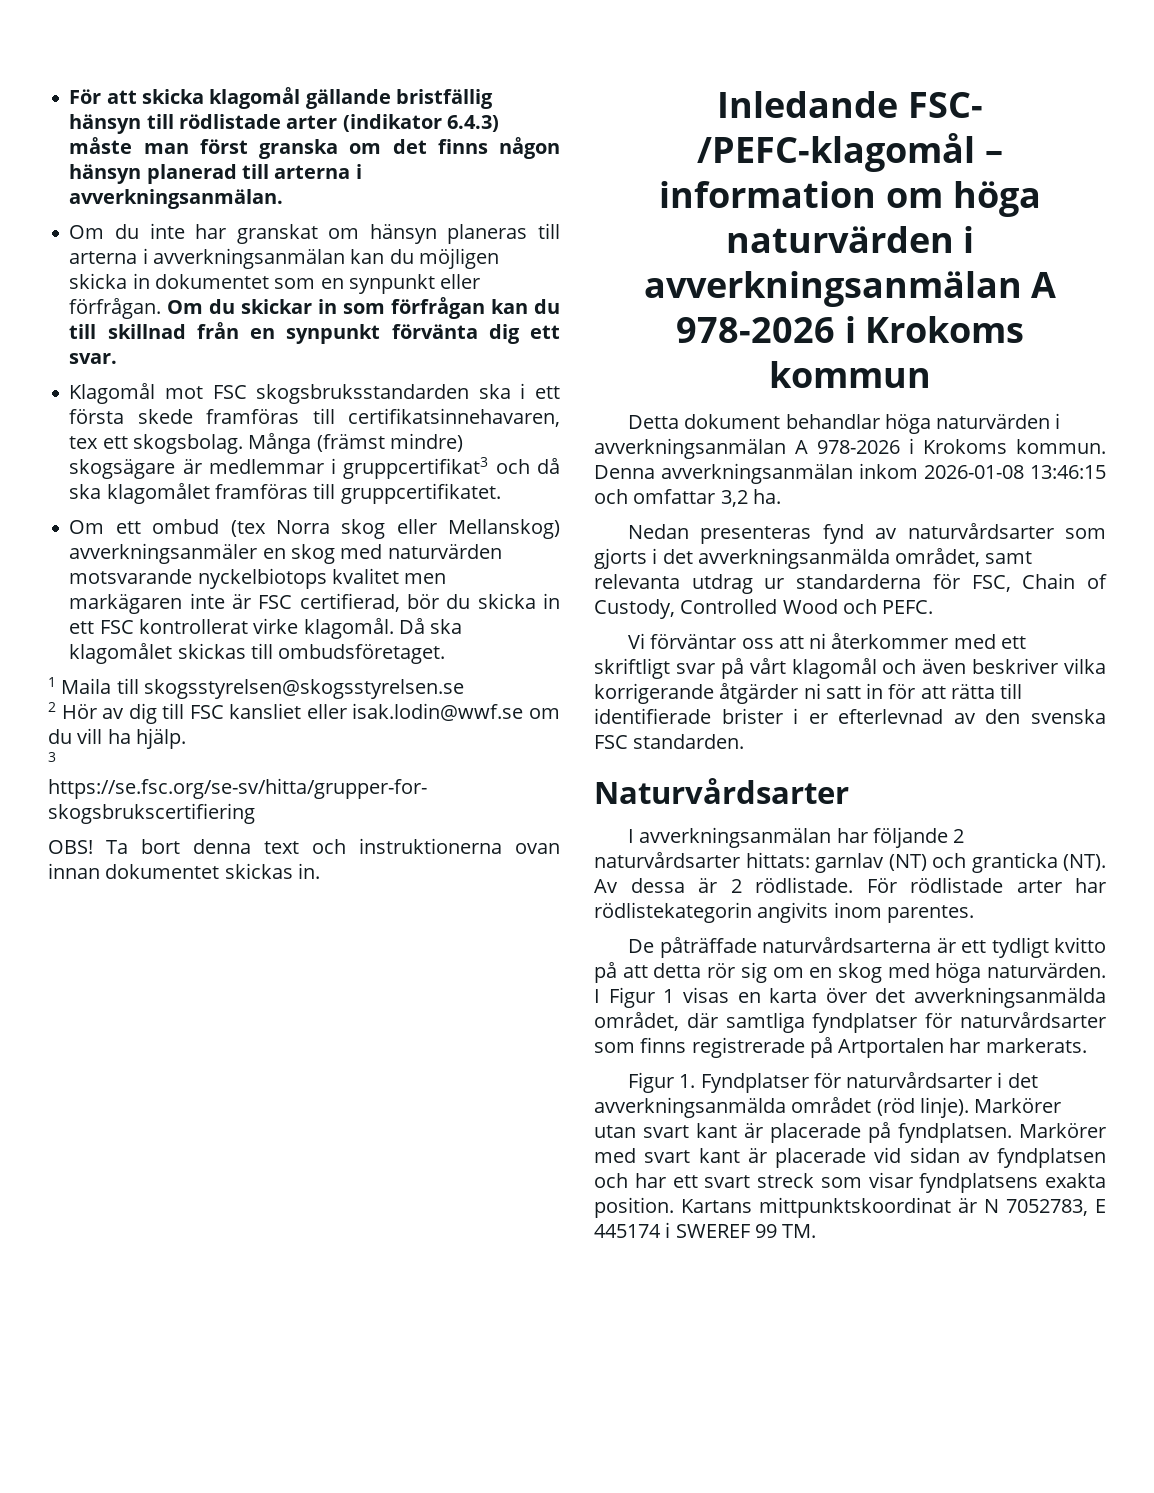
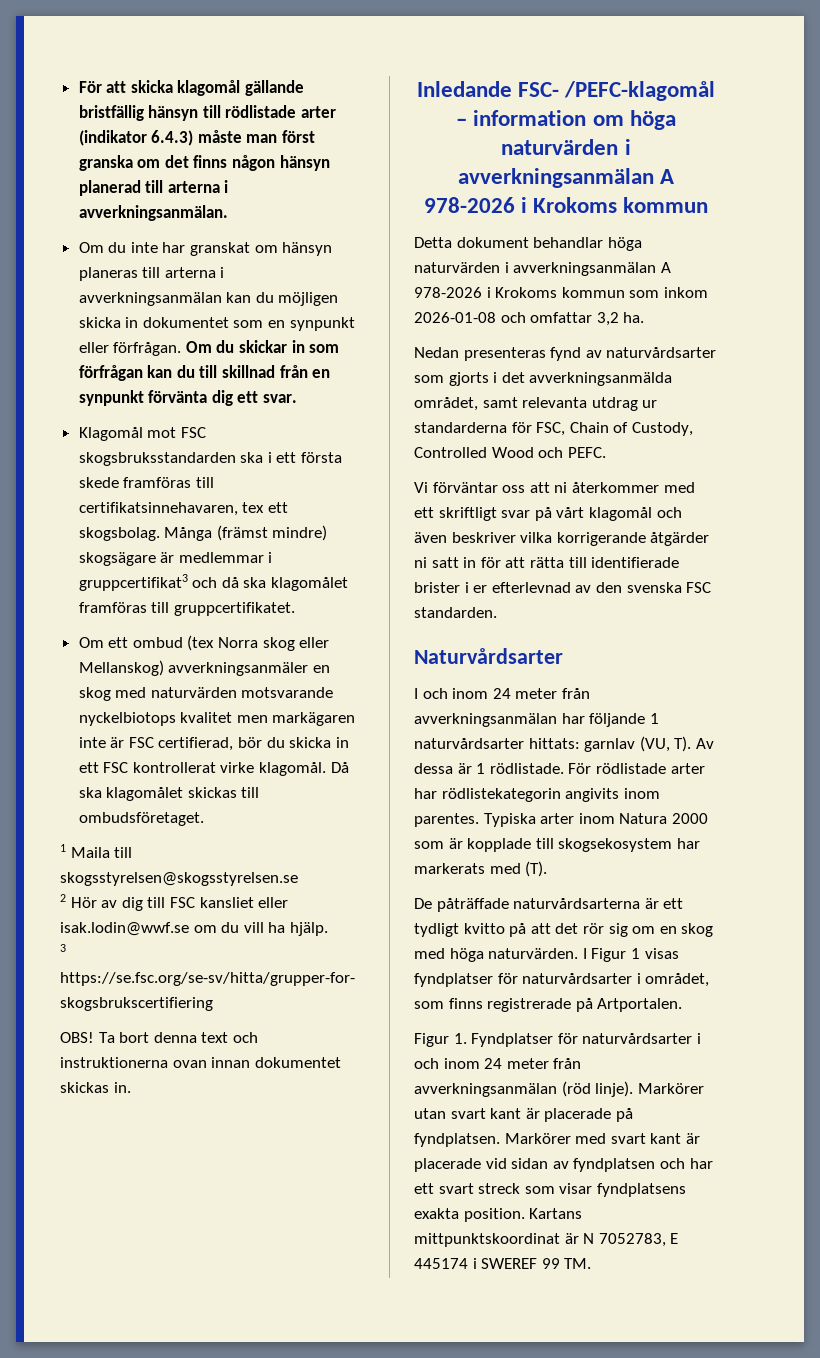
[1016,439,1106,454] [594,463,853,484] kommun. Denna avverkningsanmälan -> [561,287,660,298] kommun som
[1030,465,1106,479] 13:46:15 -> (496, 317) none
(635, 836) none -> [422,688,590,699] och inom 24 meter från
[953,829,965,843] 2 -> [649,713,659,724] 1
[888,852,1106,873] (NT) och granticka (NT). -> [639,736,692,752] (VU, T).
[730,879,742,893] 2 -> [476,763,486,774] 1
(974, 914) none -> [483,813,708,827] [414,838,700,852] [414,861,548,877] Typiska arter inom Natura 2000 som är kopplade till skogsekosystem har markerats med (T).
[653,963,702,978] detta -> [555,923,579,934] det
[737,987,1106,1008] [594,1012,805,1033] en karta över det avverkningsanmälda området, där samtliga -> (679, 953) none
(1106, 1020) none -> [636,973,710,987] i området,
[838,1038,1087,1058] Artportalen har markerats. -> [597,998,683,1012] Artportalen.
[1007,1073,1038,1088] [594,1097,872,1118] det avverkningsanmälda området -> [414,1058,582,1069] [414,1083,557,1097] och inom 24 meter från avverkningsanmälan

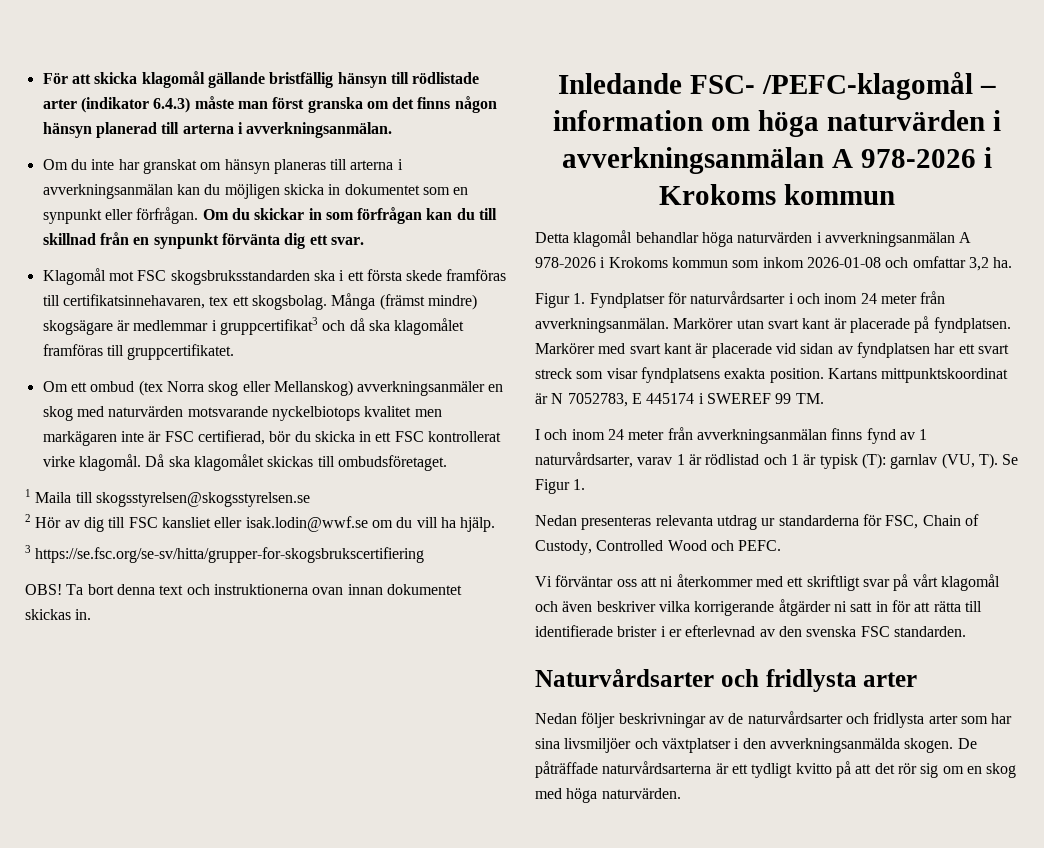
[456,237,529,248] dokument -> [573,230,633,247] klagomål
[414,347,717,361] [414,372,673,386] [414,397,518,411] Nedan presenteras fynd av naturvårdsarter som gjorts i det avverkningsanmälda området, samt -> [535,291,946,308] [535,316,1011,333] [535,342,1009,358] [535,367,1009,383] [535,393,824,407] [535,427,928,444] [535,452,1019,469] [535,479,586,494] [535,515,652,530] Figur 1. Fyndplatser för naturvårdsarter i och inom 24 meter från avverkningsanmälan. Markörer utan svart kant är placerade på fyndplatsen. Markörer med svart kant är placerade vid sidan av fyndplatsen har ett svart streck som visar fyndplatsens exakta position. Kartans mittpunktskoordinat är N 7052783, E 445174 i SWEREF 99 TM. // I och inom 24 meter från avverkningsanmälan finns fynd av 1 naturvårdsarter, varav 1 är rödlistad och 1 är typisk (T): garnlav (VU, T). Se Figur 1. // Nedan presenteras
[414,688,590,699] [414,713,659,727] [414,736,714,752] [414,763,705,774] [414,788,660,802] [414,813,708,827] [414,838,700,852] [414,861,548,877] // I och inom 24 meter från avverkningsanmälan har följande 1 naturvårdsarter hittats: garnlav (VU, T). Av dessa är 1 rödlistade. För rödlistade arter har rödlistekategorin angivits inom parentes. Typiska arter inom Natura 2000 som är kopplade till skogsekosystem har markerats med (T). // -> [720,669,918,692] [535,711,1013,728] [535,738,954,753] och fridlysta arter // Nedan följer beskrivningar av de naturvårdsarter och fridlysta arter som har sina livsmiljöer och växtplatser i den avverkningsanmälda skogen.
[582,948,679,962] [414,973,710,987] [414,998,683,1012] [414,1033,701,1047] [414,1058,582,1069] [414,1081,704,1097] [414,1108,633,1122] [414,1133,700,1147] [414,1158,713,1172] [414,1183,686,1197] [414,1208,583,1222] [414,1233,679,1247] [414,1258,592,1269] I Figur 1 visas fyndplatser för naturvårdsarter i området, som finns registrerade på Artportalen. // Figur 1. Fyndplatser för naturvårdsarter i och inom 24 meter från avverkningsanmälan (röd linje). Markörer utan svart kant är placerade på fyndplatsen. Markörer med svart kant är placerade vid sidan av fyndplatsen och har ett svart streck som visar fyndplatsens exakta position. Kartans mittpunktskoordinat är N 7052783, E 445174 i SWEREF 99 TM. -> (681, 793) none

